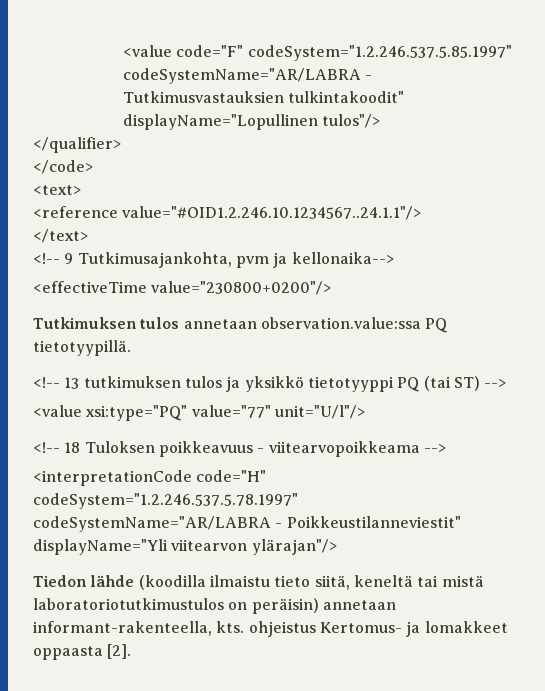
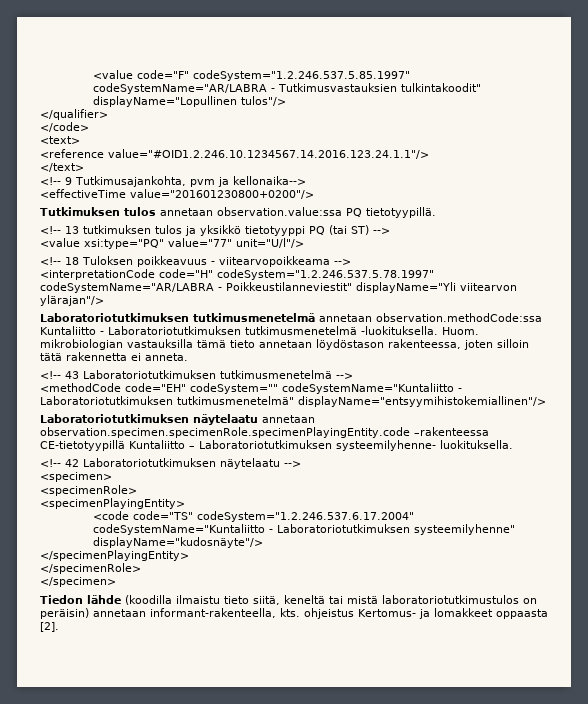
[122,206,422,220] value="#OID1.2.246.10.1234567..24.1.1"/> -> [108,149,429,159] value="#OID1.2.246.10.1234567.14.2016.123.24.1.1"/>
[151,281,332,295] value="230800+0200"/> -> [130,189,314,199] value="201601230800+0200"/>
(337, 547) none -> [40,313,542,322] [40,326,479,335] [40,339,529,350] [40,352,188,361] [40,370,353,379] [40,383,462,394] [40,396,546,407] [40,414,315,425] [40,427,489,438] [40,440,513,451] [40,458,301,469] [40,472,112,482] [40,485,137,496] [40,498,185,509] [93,511,415,522] [93,524,516,535] [93,537,264,548] [40,550,189,561] [40,563,141,574] [40,577,116,587] // Laboratoriotutkimuksen tutkimusmenetelmä annetaan observation.methodCode:ssa Kuntaliitto - Laboratoriotutkimuksen tutkimusmenetelmä -luokituksella. Huom. mikrobiologian vastauksilla tämä tieto annetaan löydöstason rakenteessa, joten silloin tätä rakennetta ei anneta. // <!-- 43 Laboratoriotutkimuksen tutkimusmenetelmä --> // <methodCode code="EH" codeSystem="" codeSystemName="Kuntaliitto - Laboratoriotutkimuksen tutkimusmenetelmä" displayName="entsyymihistokemiallinen"/> // Laboratoriotutkimuksen näytelaatu annetaan observation.specimen.specimenRole.specimenPlayingEntity.code –rakenteessa CE-tietotyypillä Kuntaliitto – Laboratoriotutkimuksen systeemilyhenne- luokituksella. // <!-- 42 Laboratoriotutkimuksen näytelaatu --> // <specimen> // <specimenRole> // <specimenPlayingEntity> // <code code="TS" codeSystem="1.2.246.537.6.17.2004" codeSystemName="Kuntaliitto - Laboratoriotutkimuksen systeemilyhenne" displayName="kudosnäyte"/> // </specimenPlayingEntity> // </specimenRole> // </specimen>

